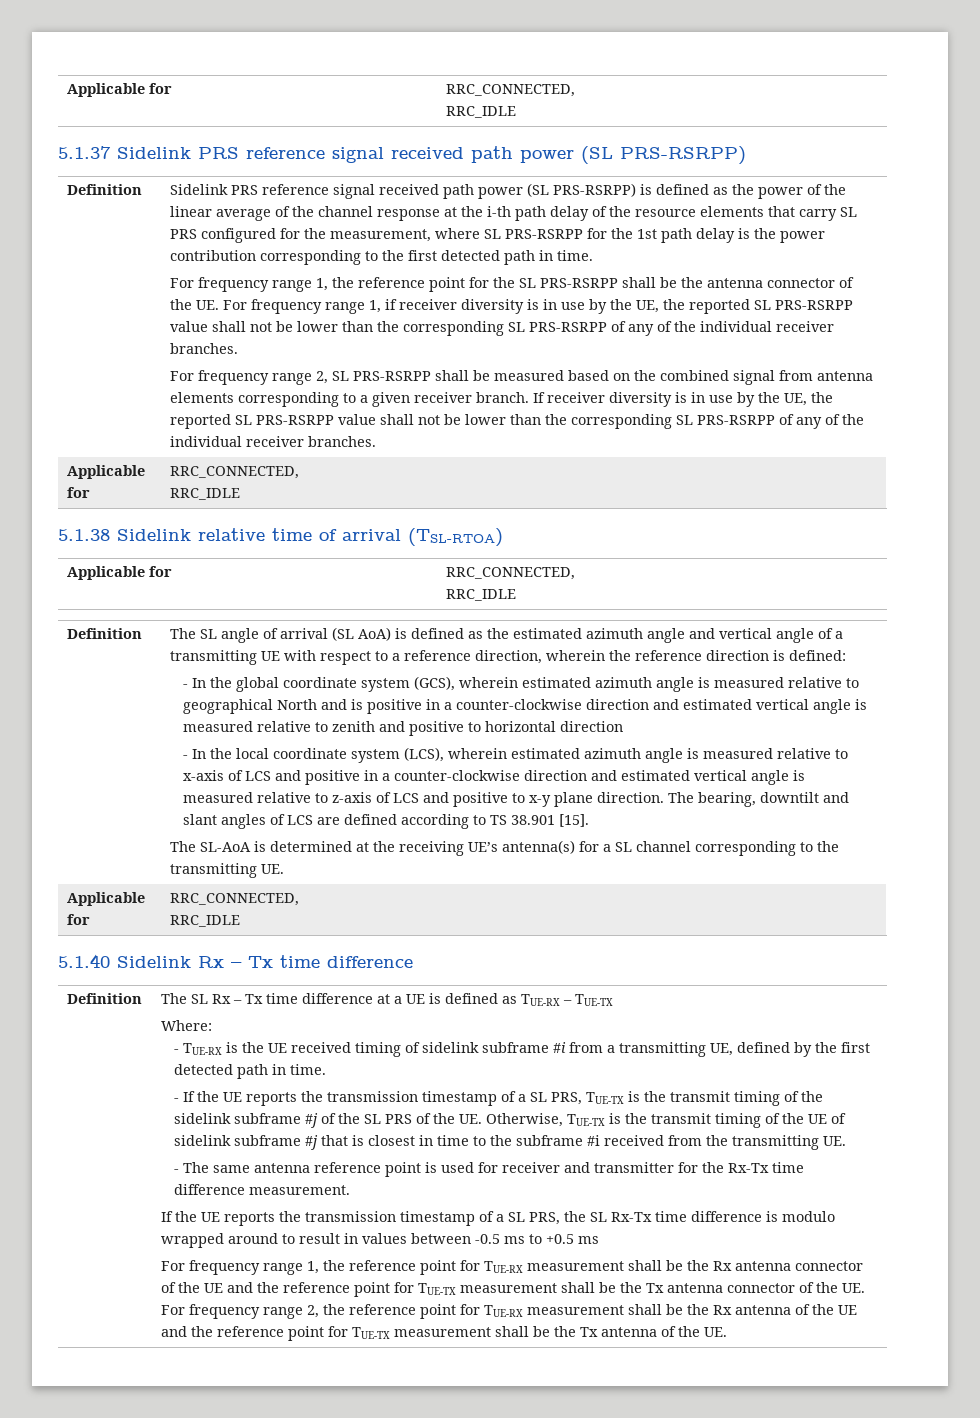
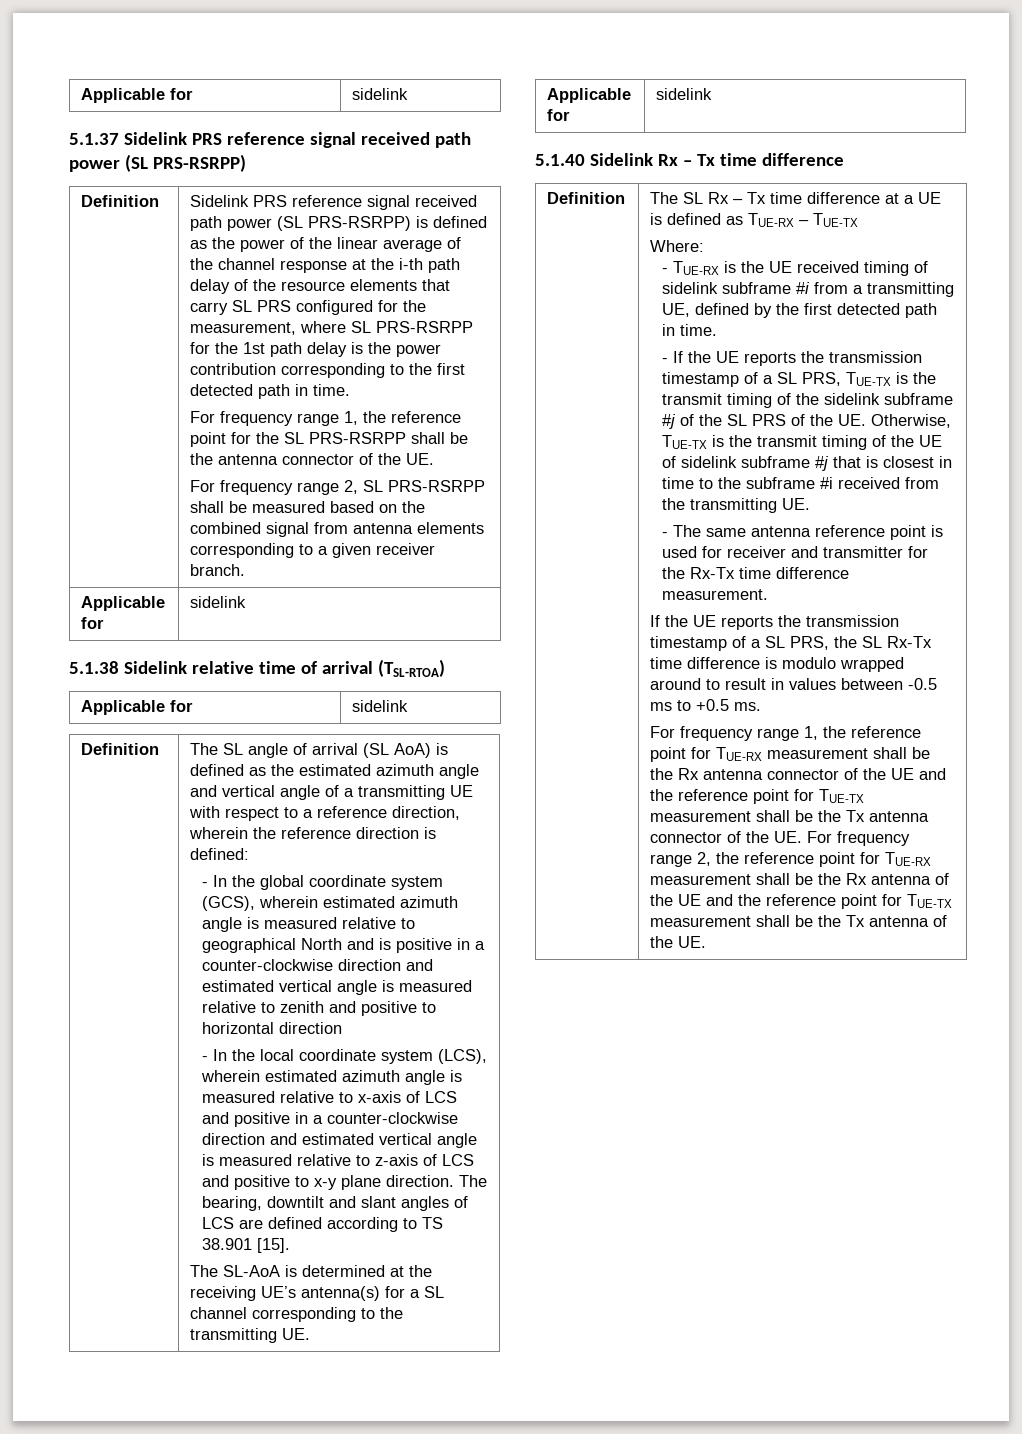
[67,83,173,97] [446,84,576,97] [446,106,517,118] Applicable for | RRC_CONNECTED, // RRC_IDLE -> [81,88,194,103] [352,88,409,100] Applicable for | sidelink
[223,299,854,314] [170,321,835,336] [170,343,239,354] For frequency range 1, if receiver diversity is in use by the UE, the reported SL PRS-RSRPP value shall not be lower than the corresponding SL PRS-RSRPP of any of the individual receiver branches. -> (435, 459) none
[533,392,834,407] [170,414,865,429] [170,436,377,447] [67,465,146,479] [67,487,91,498] [170,466,300,479] [170,488,241,500] If receiver diversity is in use by the UE, the reported SL PRS-RSRPP value shall not be lower than the corresponding SL PRS-RSRPP of any of the individual receiver branches. // Applicable for | RRC_CONNECTED, // RRC_IDLE -> [81,596,166,611] [81,617,105,629] [190,596,247,608] // Applicable for | sidelink
[446,567,576,580] [446,589,517,601] RRC_CONNECTED, // RRC_IDLE -> [352,700,409,712] sidelink
[170,893,300,906] [170,915,241,927] RRC_CONNECTED, // RRC_IDLE -> [656,88,713,100] sidelink
[578,1236,600,1244] ms -> [734,702,762,711] ms.

